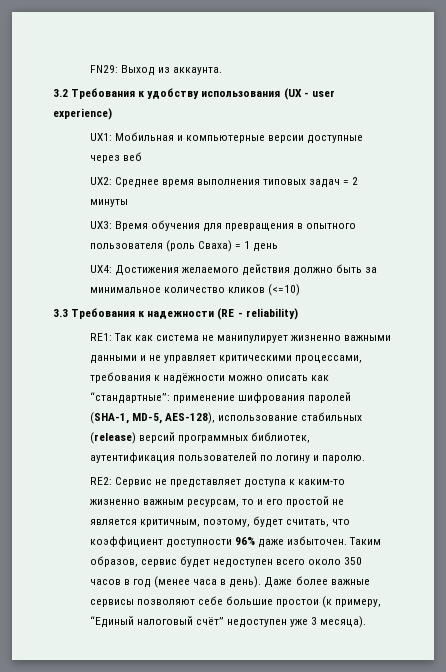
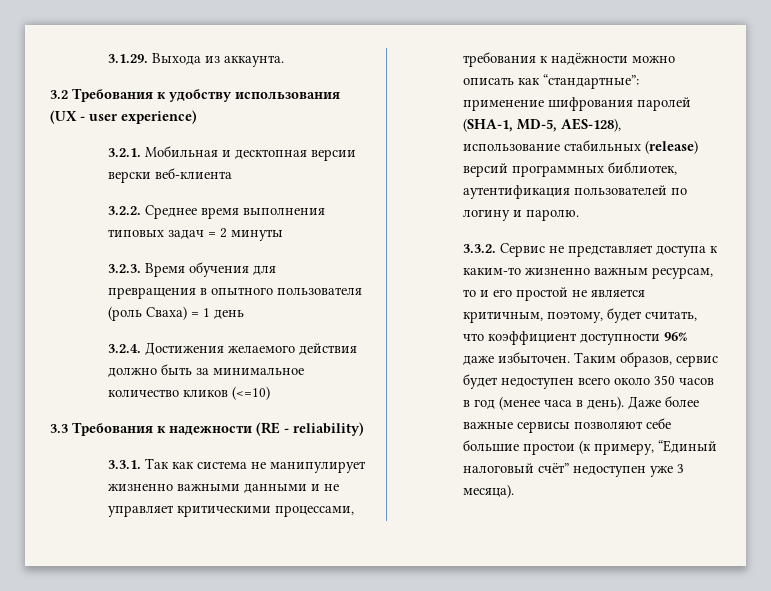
[89,65,155,76] FN29: Выход -> [107,53,201,65] 3.1.29. Выхода
[89,133,112,141] UX1: -> [107,148,141,157] 3.2.1.
[185,135,364,144] [89,152,142,163] [89,177,112,185] компьютерные версии доступные через веб // UX2: -> [234,149,356,161] [107,168,232,183] [107,206,141,215] десктопная версии верски веб-клиента // 3.2.2.
[89,221,112,229] UX3: -> [107,264,141,273] 3.2.3.
[89,265,112,273] UX4: -> [107,344,141,353] 3.2.4.
[89,333,112,341] RE1: -> [107,460,141,469] 3.3.1.
[89,477,112,485] RE2: -> [462,244,496,253] 3.3.2.

